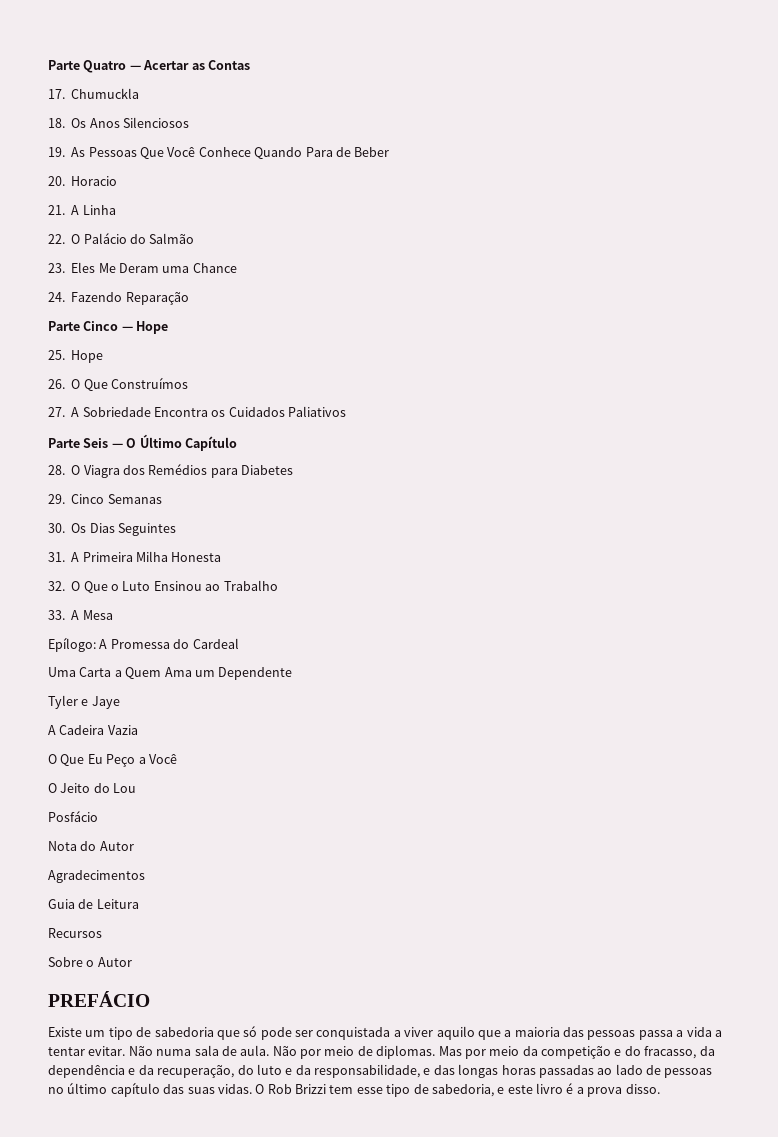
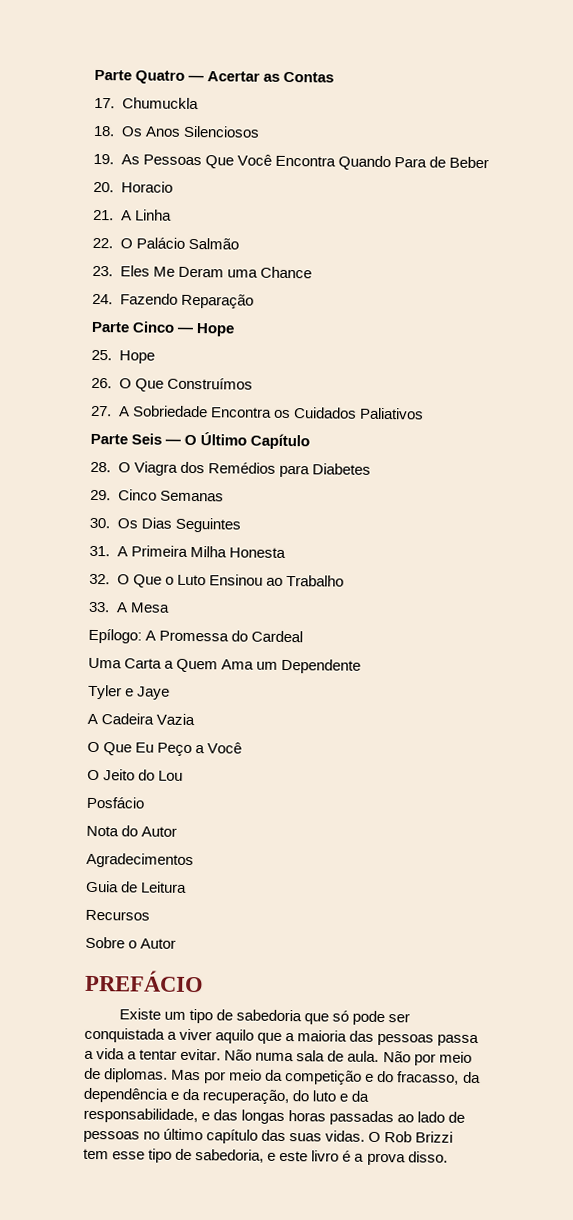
[198,147,251,157] Conhece -> [274,155,336,167] Encontra
[130,234,146,244] do -> (185, 243) none

